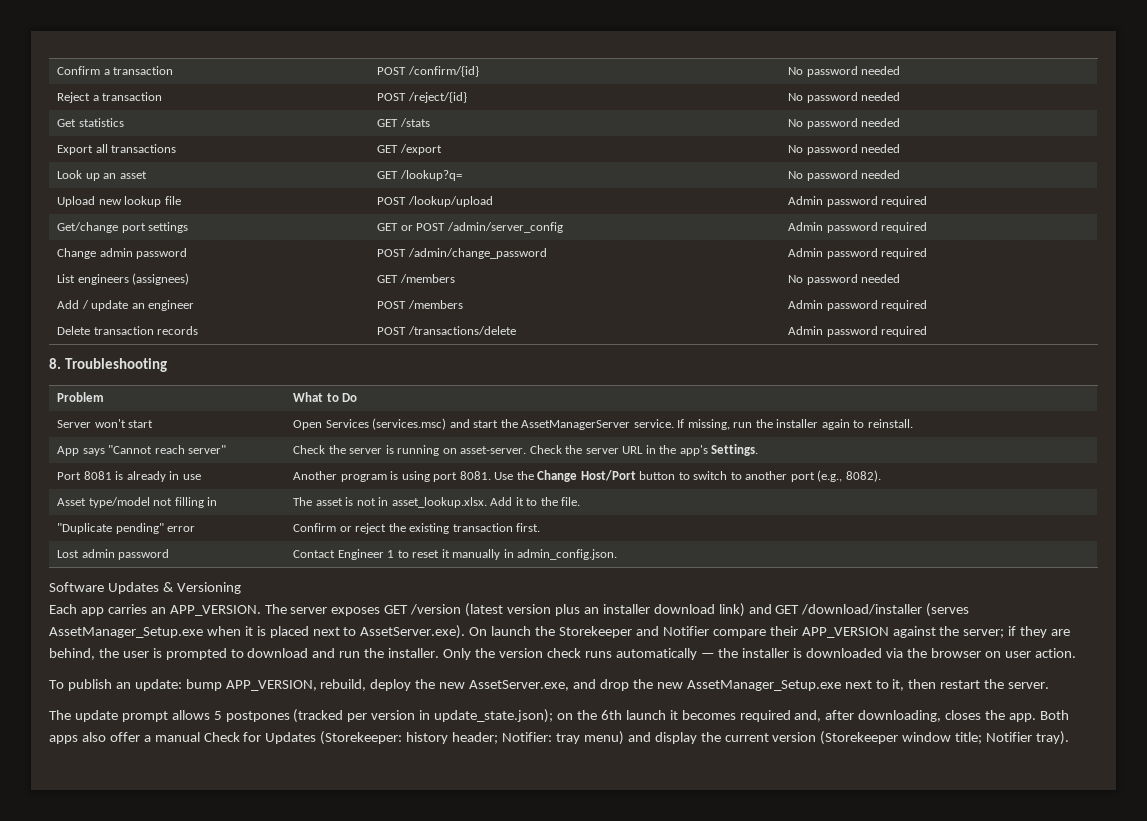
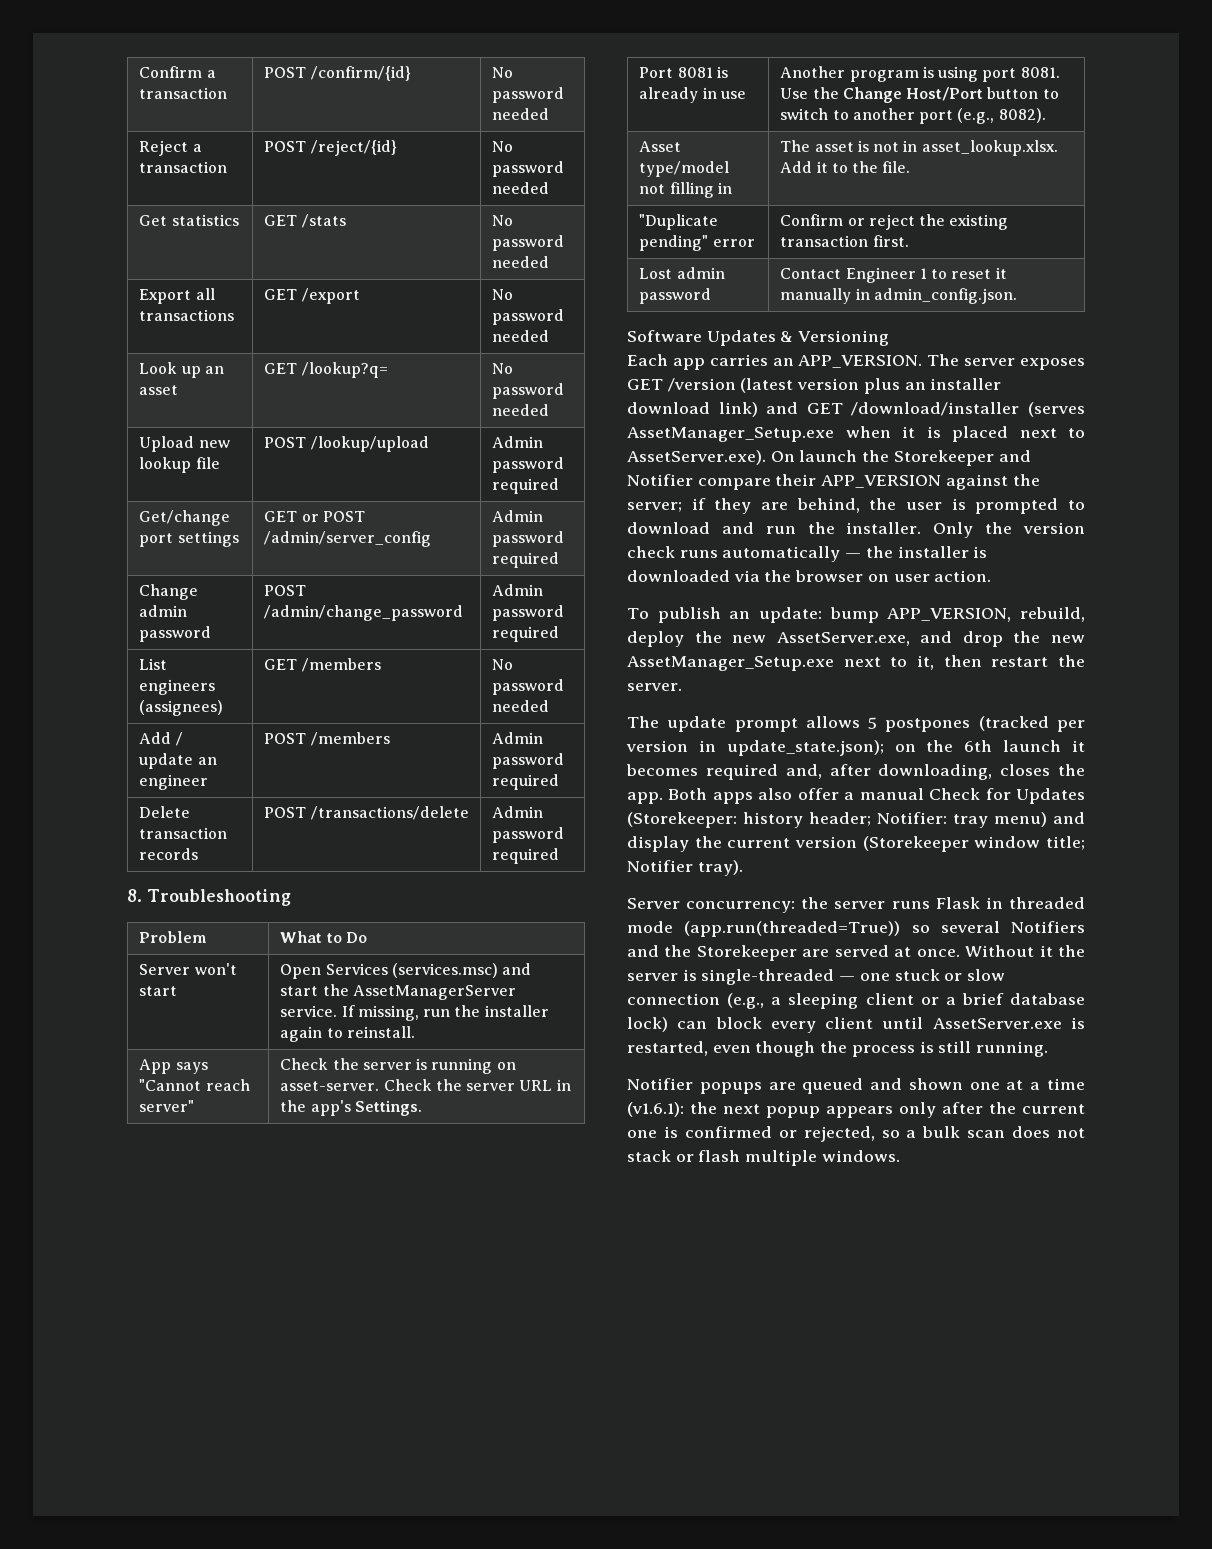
(1070, 738) none -> [627,897,1085,913] [627,921,1085,937] [627,945,1085,961] [627,969,1006,985] [627,993,1085,1009] [627,1017,1085,1033] [627,1041,1049,1057] [627,1078,1085,1094] [627,1102,1085,1118] [627,1126,1085,1142] [627,1150,900,1166] // Server concurrency: the server runs Flask in threaded mode (app.run(threaded=True)) so several Notifiers and the Storekeeper are served at once. Without it the server is single-threaded — one stuck or slow connection (e.g., a sleeping client or a brief database lock) can block every client until AssetServer.exe is restarted, even though the process is still running. // Notifier popups are queued and shown one at a time (v1.6.1): the next popup appears only after the current one is confirmed or rejected, so a bulk scan does not stack or flash multiple windows.

